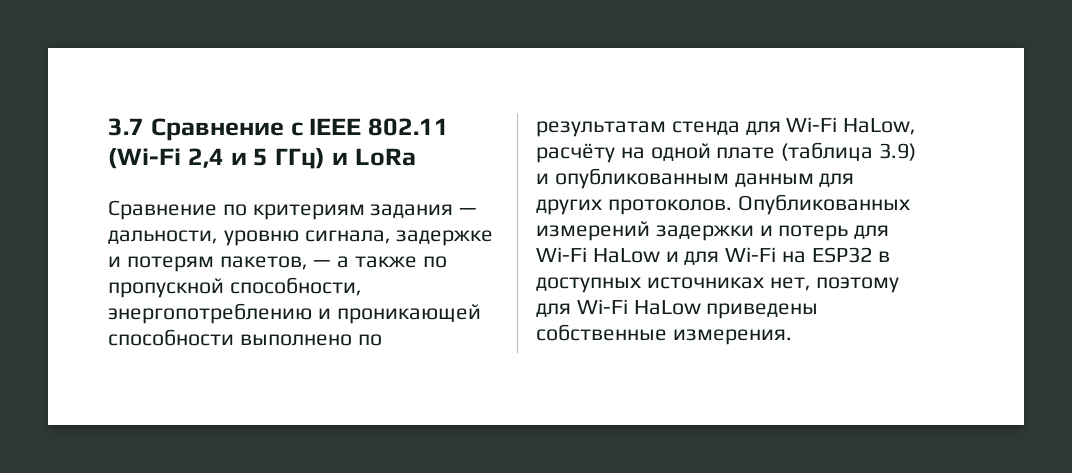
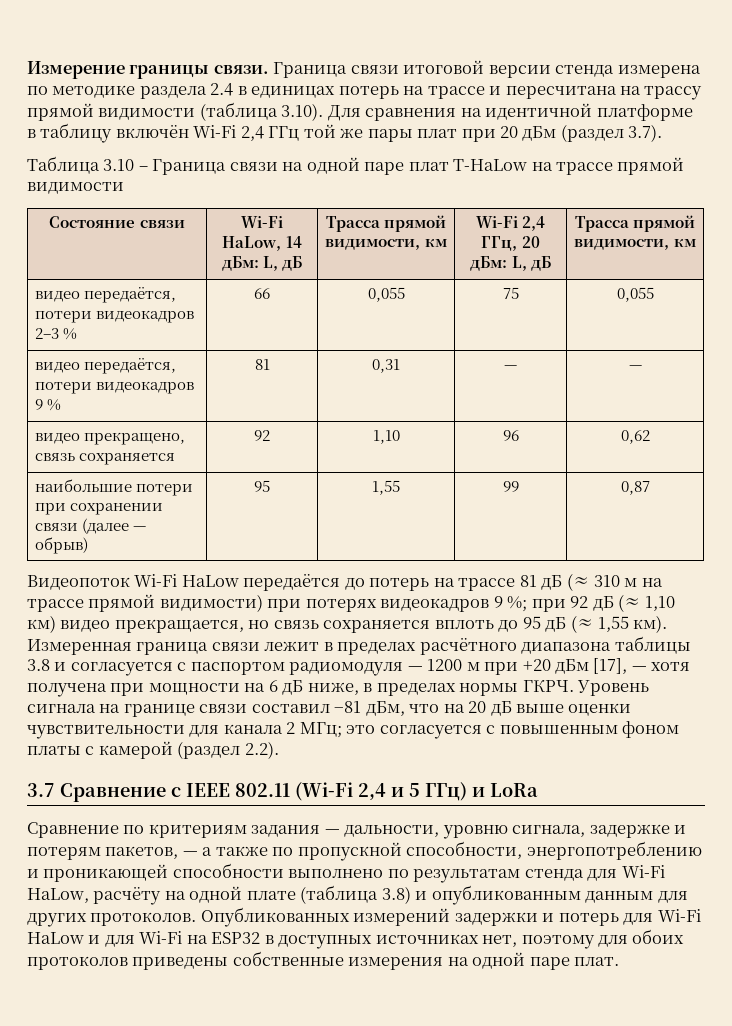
(108, 127) none -> [27,60,701,79] [27,83,703,100] [27,102,693,121] [27,123,663,143] [27,156,685,175] [27,182,124,194] [49,216,185,228] [241,216,283,228] [222,236,302,251] [221,256,303,271] [325,215,447,232] [325,239,447,250] [475,216,546,231] [481,236,540,251] [470,256,551,271] [574,215,696,232] [574,239,696,250] [34,287,177,303] [34,310,195,323] [34,328,78,340] [254,288,270,299] [367,287,405,302] [502,287,519,299] [616,287,654,302] [34,358,177,374] [34,381,195,394] [34,399,62,411] [254,359,270,370] [372,359,400,373] [504,365,517,370] [628,365,642,370] [34,432,186,445] [34,453,176,465] [254,430,270,441] [372,430,400,444] [502,430,519,441] [620,430,650,444] [34,479,194,496] [34,503,164,515] [34,518,147,534] [34,537,88,554] [254,480,270,492] [372,480,400,495] [502,481,519,492] [620,481,650,495] [27,573,663,591] [27,594,676,612] [27,615,668,633] [27,636,691,655] [27,658,691,676] [27,680,650,697] [27,701,632,717] [27,721,680,739] [27,741,279,759] Измерение границы связи. Граница связи итоговой версии стенда измерена по методике раздела 2.4 в единицах потерь на трассе и пересчитана на трассу прямой видимости (таблица 3.10). Для сравнения на идентичной платформе в таблицу включён Wi-Fi 2,4 ГГц той же пары плат при 20 дБм (раздел 3.7). // Таблица 3.10 – Граница связи на одной паре плат T-HaLow на трассе прямой видимости // Состояние связи | Wi-Fi HaLow, 14 дБм: L, дБ | Трасса прямой видимости, км | Wi-Fi 2,4 ГГц, 20 дБм: L, дБ | Трасса прямой видимости, км // видео передаётся, потери видеокадров 2–3 % | 66 | 0,055 | 75 | 0,055 // видео передаётся, потери видеокадров 9 % | 81 | 0,31 | — | — // видео прекращено, связь сохраняется | 92 | 1,10 | 96 | 0,62 // наибольшие потери при сохранении связи (далее — обрыв) | 95 | 1,55 | 99 | 0,87 // Видеопоток Wi-Fi HaLow передаётся до потерь на трассе 81 дБ (≈ 310 м на трассе прямой видимости) при потерях видеокадров 9 %; при 92 дБ (≈ 1,10 км) видео прекращается, но связь сохраняется вплоть до 95 дБ (≈ 1,55 км). Измеренная граница связи лежит в пределах расчётного диапазона таблицы 3.8 и согласуется с паспортом радиомодуля — 1200 м при +20 дБм [17], — хотя получена при мощности на 6 дБ ниже, в пределах нормы ГКРЧ. Уровень сигнала на границе связи составил −81 дБм, что на 20 дБ выше оценки чувствительности для канала 2 МГц; это согласуется с повышенным фоном платы с камерой (раздел 2.2). //
[879,143,917,161] 3.9) -> [381,886,411,904] 3.8)
[576,299,819,319] [536,324,792,345] Wi-Fi HaLow приведены собственные измерения. -> [632,929,685,944] [27,951,620,970] обоих протоколов приведены собственные измерения на одной паре плат.

